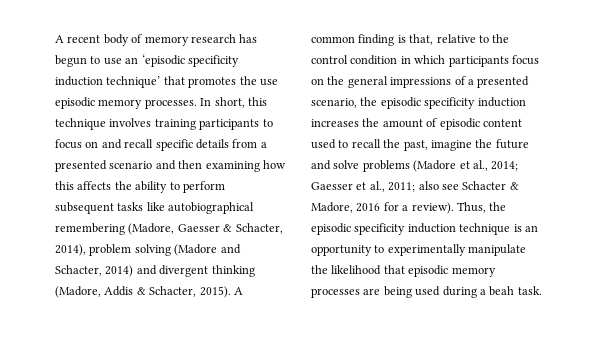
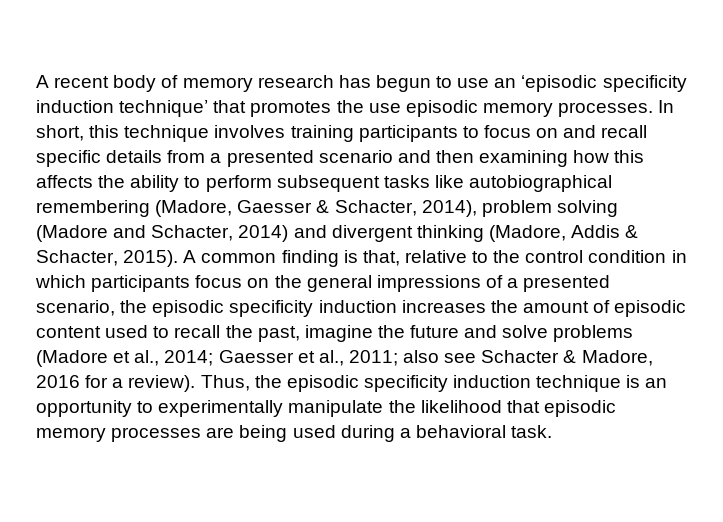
[489,286,515,296] beah -> [415,425,506,438] behavioral

